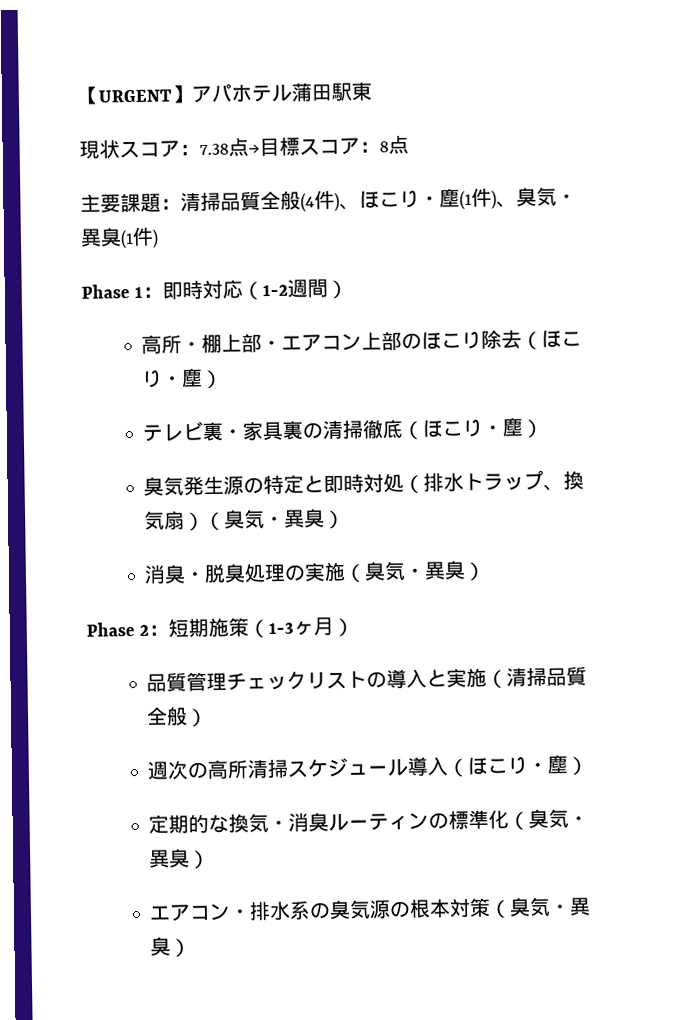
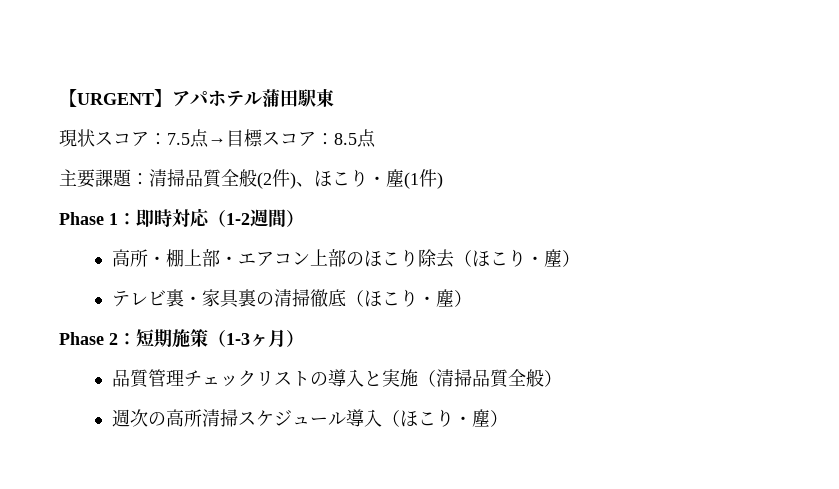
[199,143,229,156] 7.38 -> [167,133,190,145] 7.5
[379,141,389,153] 8 -> [334,133,357,145] 8.5
[300,192,315,213] (4 -> [257,172,272,189] (2
[496,186,577,208] [80,226,159,250] 、臭気・異臭(1件) -> (443, 180) none
[143,469,585,496] [143,508,346,532] [144,560,487,584] // 臭気発生源の特定と即時対処（排水トラップ、換気扇）（臭気・異臭） // 消臭・脱臭処理の実施（臭気・異臭） -> (472, 298) none
[148,808,590,834] [149,848,211,870] [149,896,592,922] [150,936,192,958] // 定期的な換気・消臭ルーティンの標準化（臭気・異臭） // エアコン・排水系の臭気源の根本対策（臭気・異臭） -> (508, 418) none

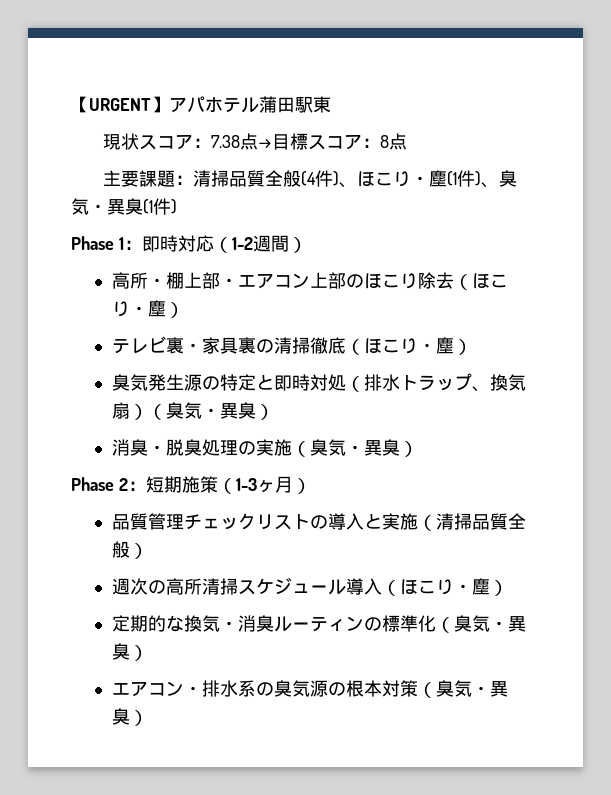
[167,133,190,145] 7.5 -> [211,135,241,148] 7.38
[334,133,357,145] 8.5 -> [380,135,390,148] 8
[257,172,272,189] (2 -> [301,171,317,186] (4
(443, 180) none -> [481,170,518,188] [71,198,177,215] 、臭気・異臭(1件)
(472, 298) none -> [111,373,526,392] [111,402,274,420] [111,439,418,457] // 臭気発生源の特定と即時対処（排水トラップ、換気扇）（臭気・異臭） // 消臭・脱臭処理の実施（臭気・異臭）
(508, 418) none -> [111,615,526,633] [111,643,148,661] [111,680,508,698] [111,708,148,726] // 定期的な換気・消臭ルーティンの標準化（臭気・異臭） // エアコン・排水系の臭気源の根本対策（臭気・異臭）

